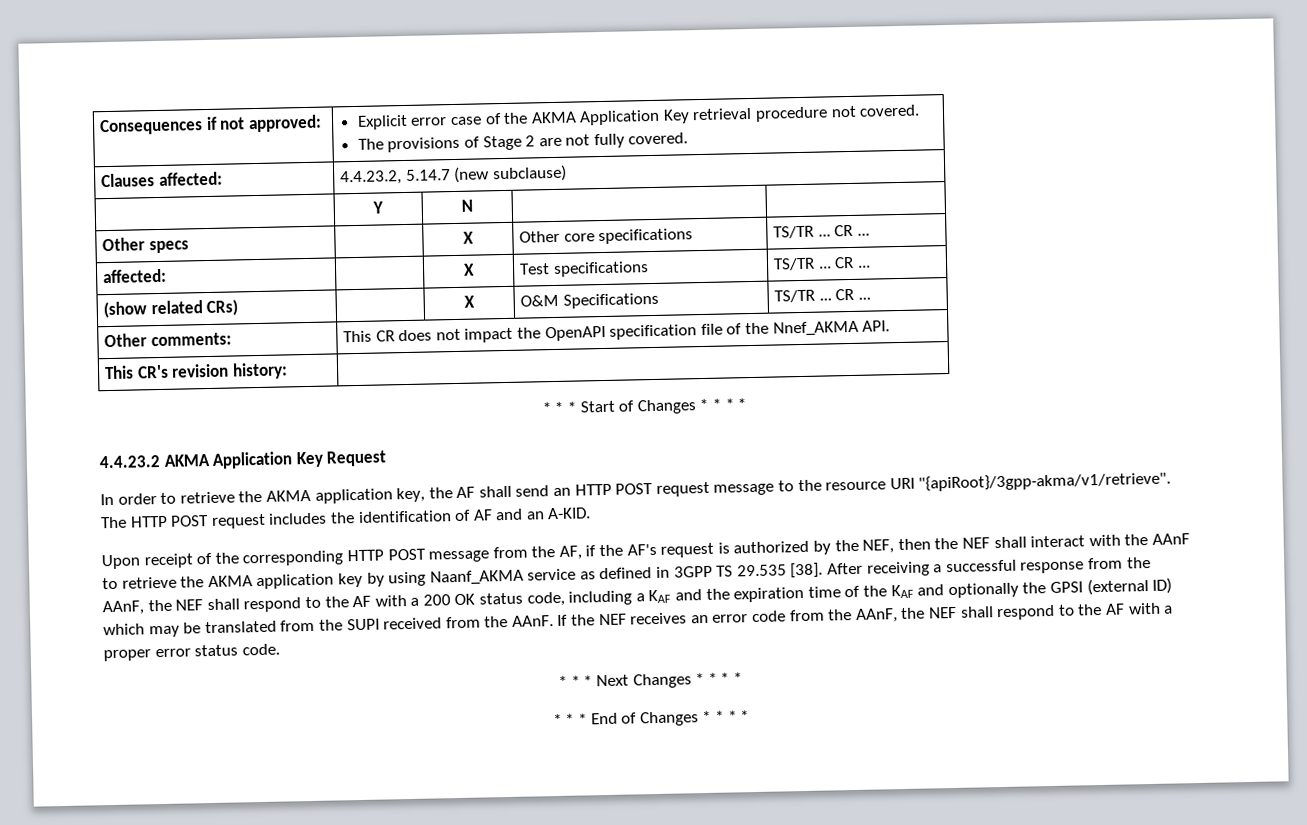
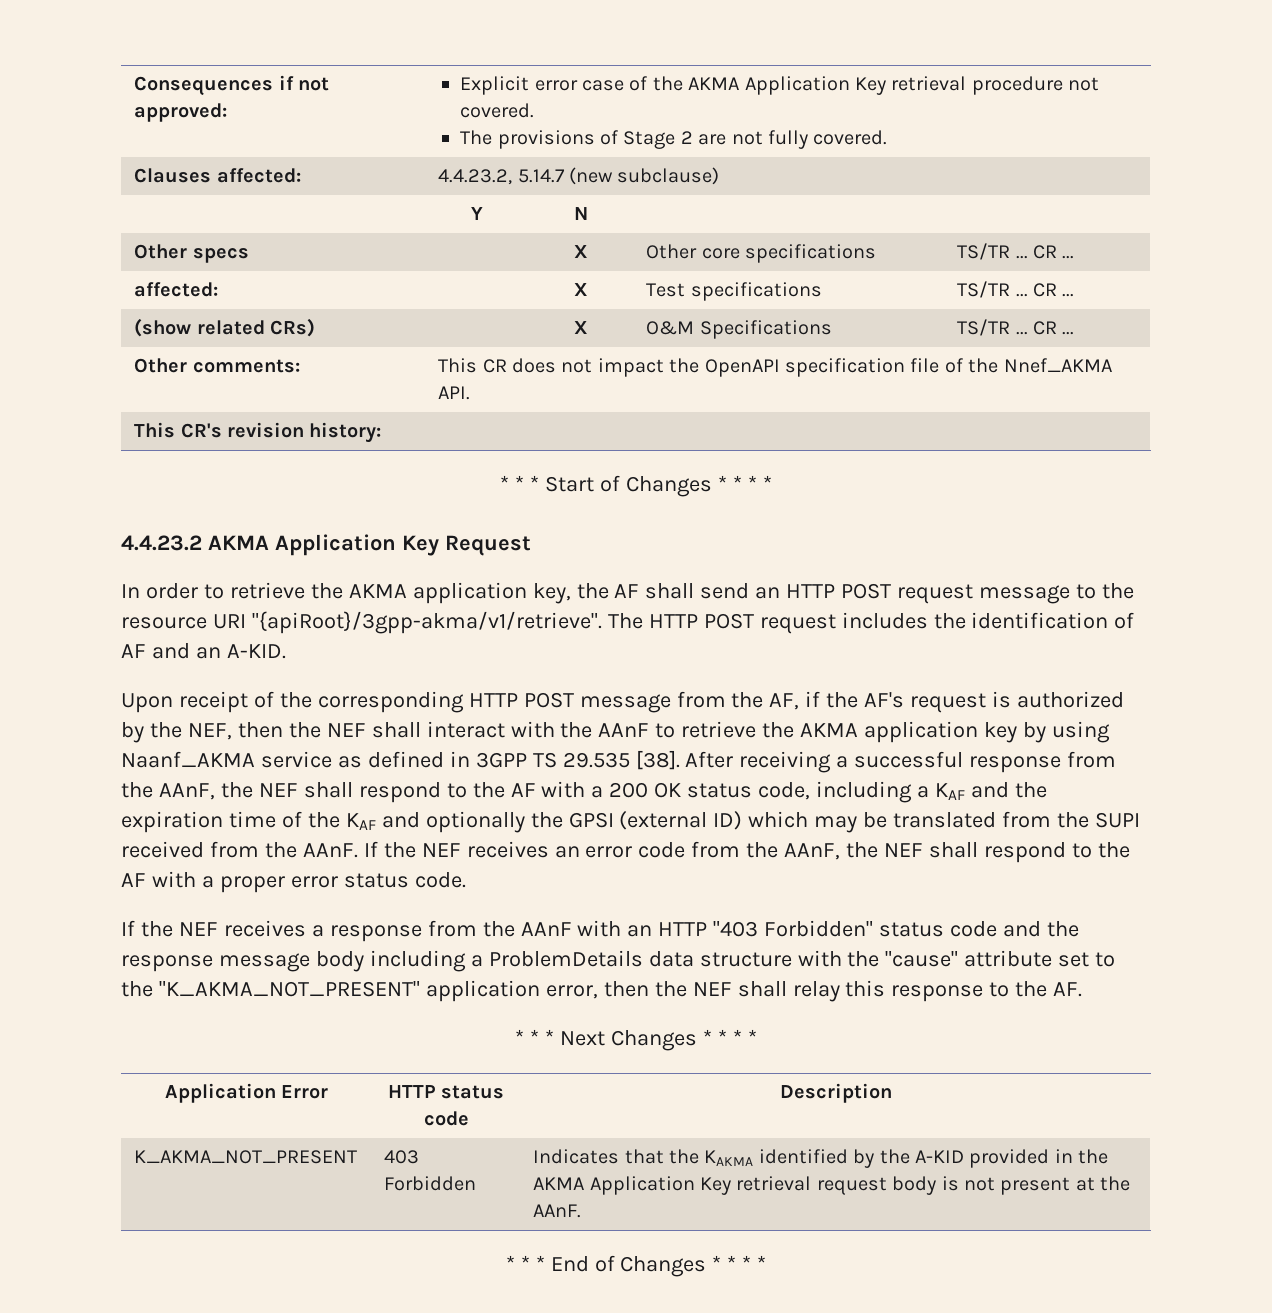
(280, 649) none -> [121,920,1079,942] [121,950,1116,972] [121,980,1083,1002] // If the NEF receives a response from the AAnF with an HTTP "403 Forbidden" status code and the response message body including a ProblemDetails data structure with the "cause" attribute set to the "K_AKMA_NOT_PRESENT" application error, then the NEF shall relay this response to the AF.
(742, 678) none -> [164,1083,329,1103] [387,1085,505,1099] [423,1111,469,1126] [779,1083,892,1103] [134,1150,358,1164] [384,1150,420,1164] [384,1176,477,1191] [533,1149,1109,1168] [533,1176,1131,1195] [533,1204,582,1218] // Application Error | HTTP status code | Description // K_AKMA_NOT_PRESENT | 403 Forbidden | Indicates that the KAKMA identified by the A-KID provided in the AKMA Application Key retrieval request body is not present at the AAnF.

